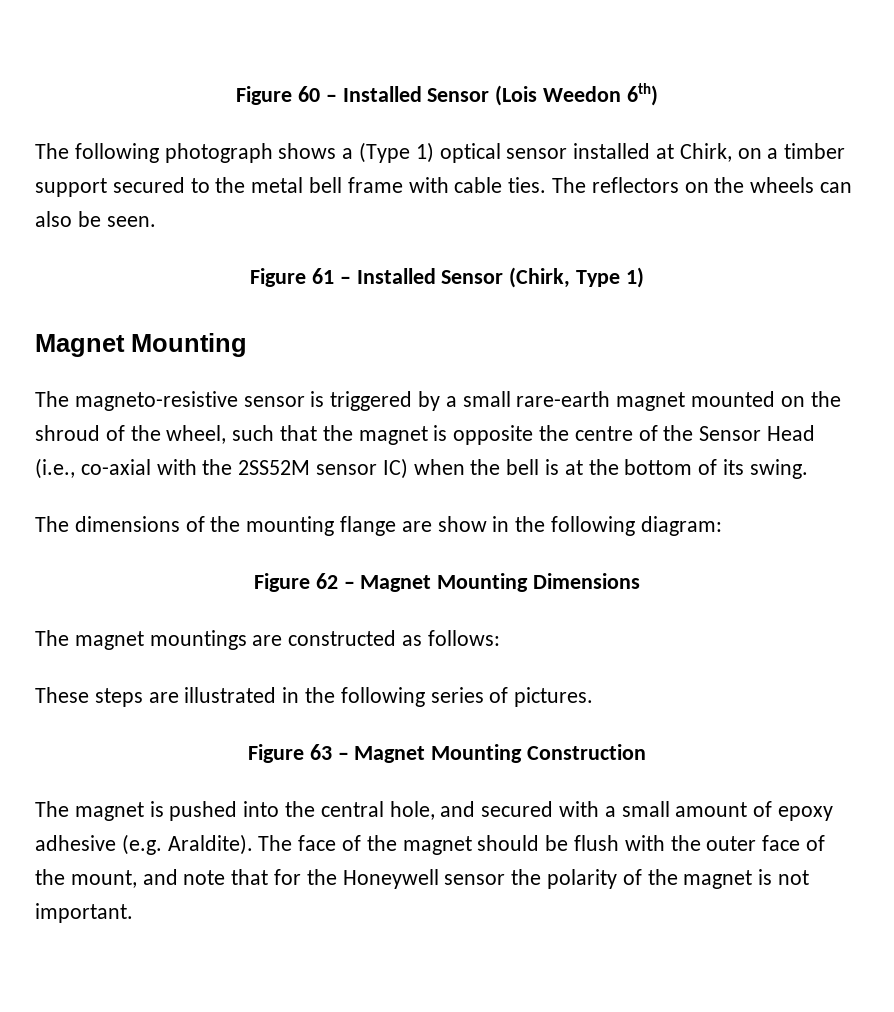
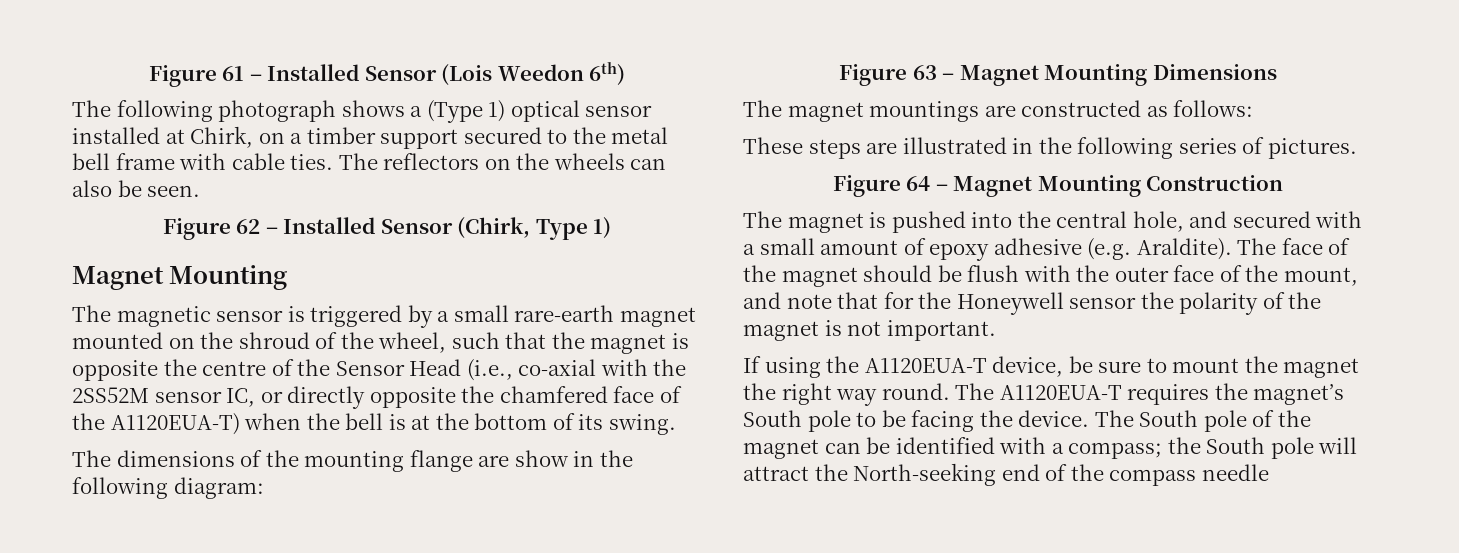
[236,86,320,105] Figure 60 -> [148,65,245,87] Figure 61
[311,268,334,284] 61 -> [236,219,261,234] 62
[74,391,238,411] magneto-resistive -> [116,306,211,327] magnetic
[382,458,408,479] IC) -> [226,386,682,409] [72,413,240,435] IC, or directly opposite the chamfered face of the A1120EUA-T)
[315,573,338,589] 62 -> [912,65,937,80] 63
[309,744,332,760] 63 -> [906,176,931,191] 64
(133, 913) none -> [743,356,1360,378] [743,383,1345,406] [743,410,1311,432] [743,437,1358,459] [743,463,1269,486] // If using the A1120EUA-T device, be sure to mount the magnet the right way round. The A1120EUA-T requires the magnet’s South pole to be facing the device. The South pole of the magnet can be identified with a compass; the South pole will attract the North-seeking end of the compass needle

